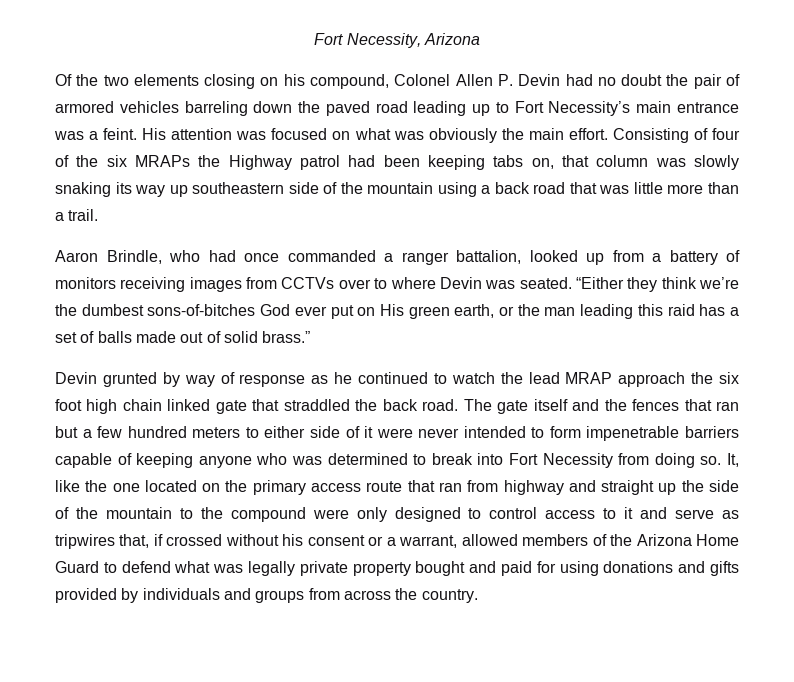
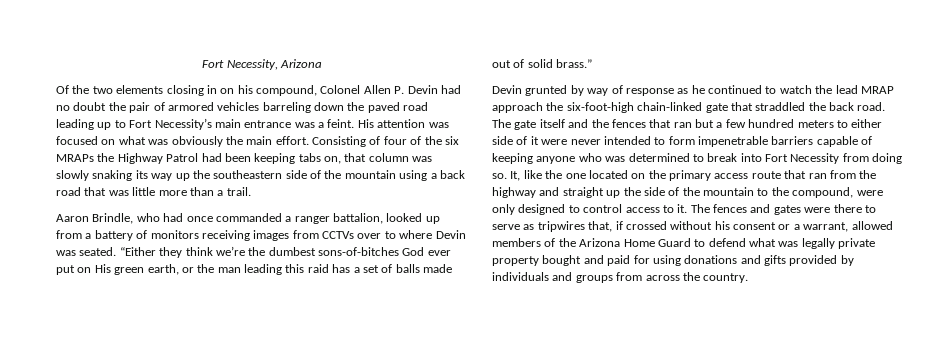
(256, 81) none -> [206,85,217,94] in
[300,155,340,170] patrol -> [166,153,199,162] Patrol
(188, 191) none -> [192,170,210,179] the
[719,372,739,384] [55,399,211,414] six foot high chain linked -> [566,102,703,113] six-foot-high chain-linked
(499, 486) none -> [859,170,877,179] the
[230,507,306,522] compound -> [792,187,854,198] compound,
[624,507,668,519] it and -> [677,204,876,215] it. The fences and gates were there to

